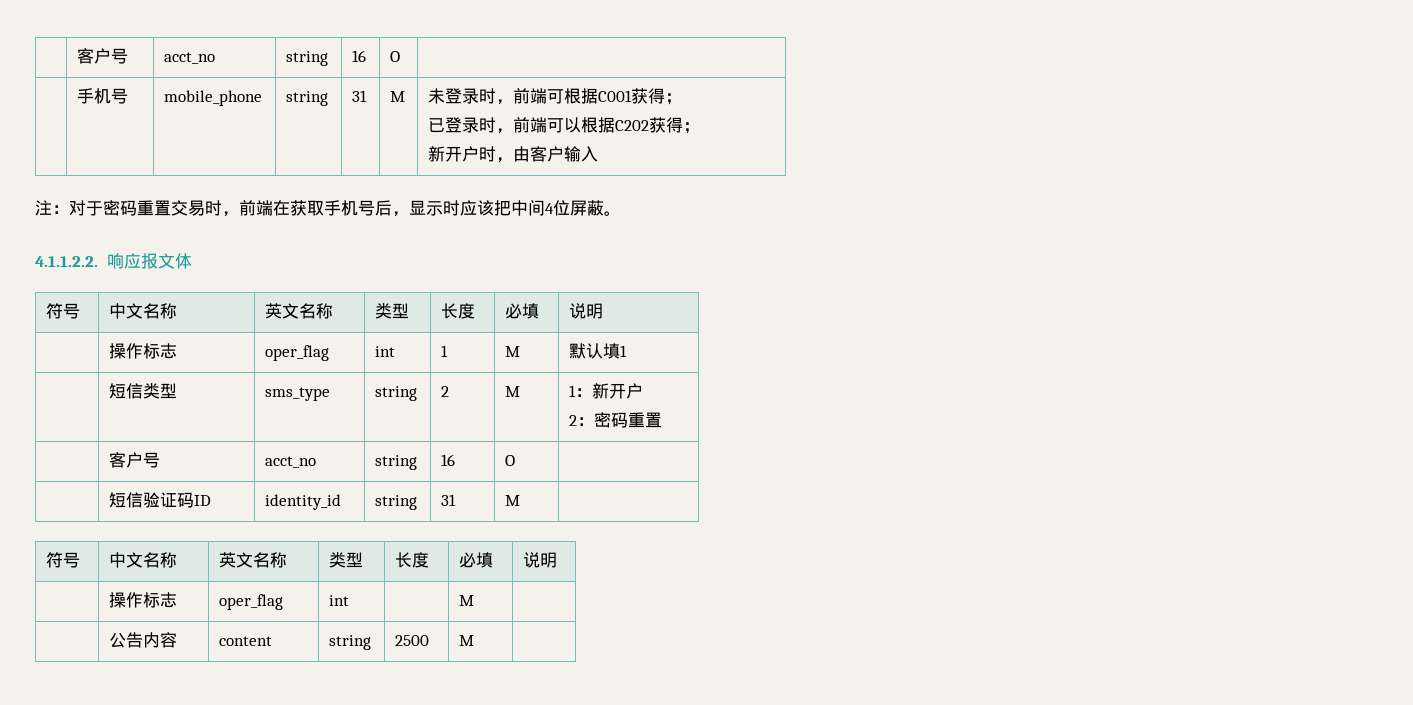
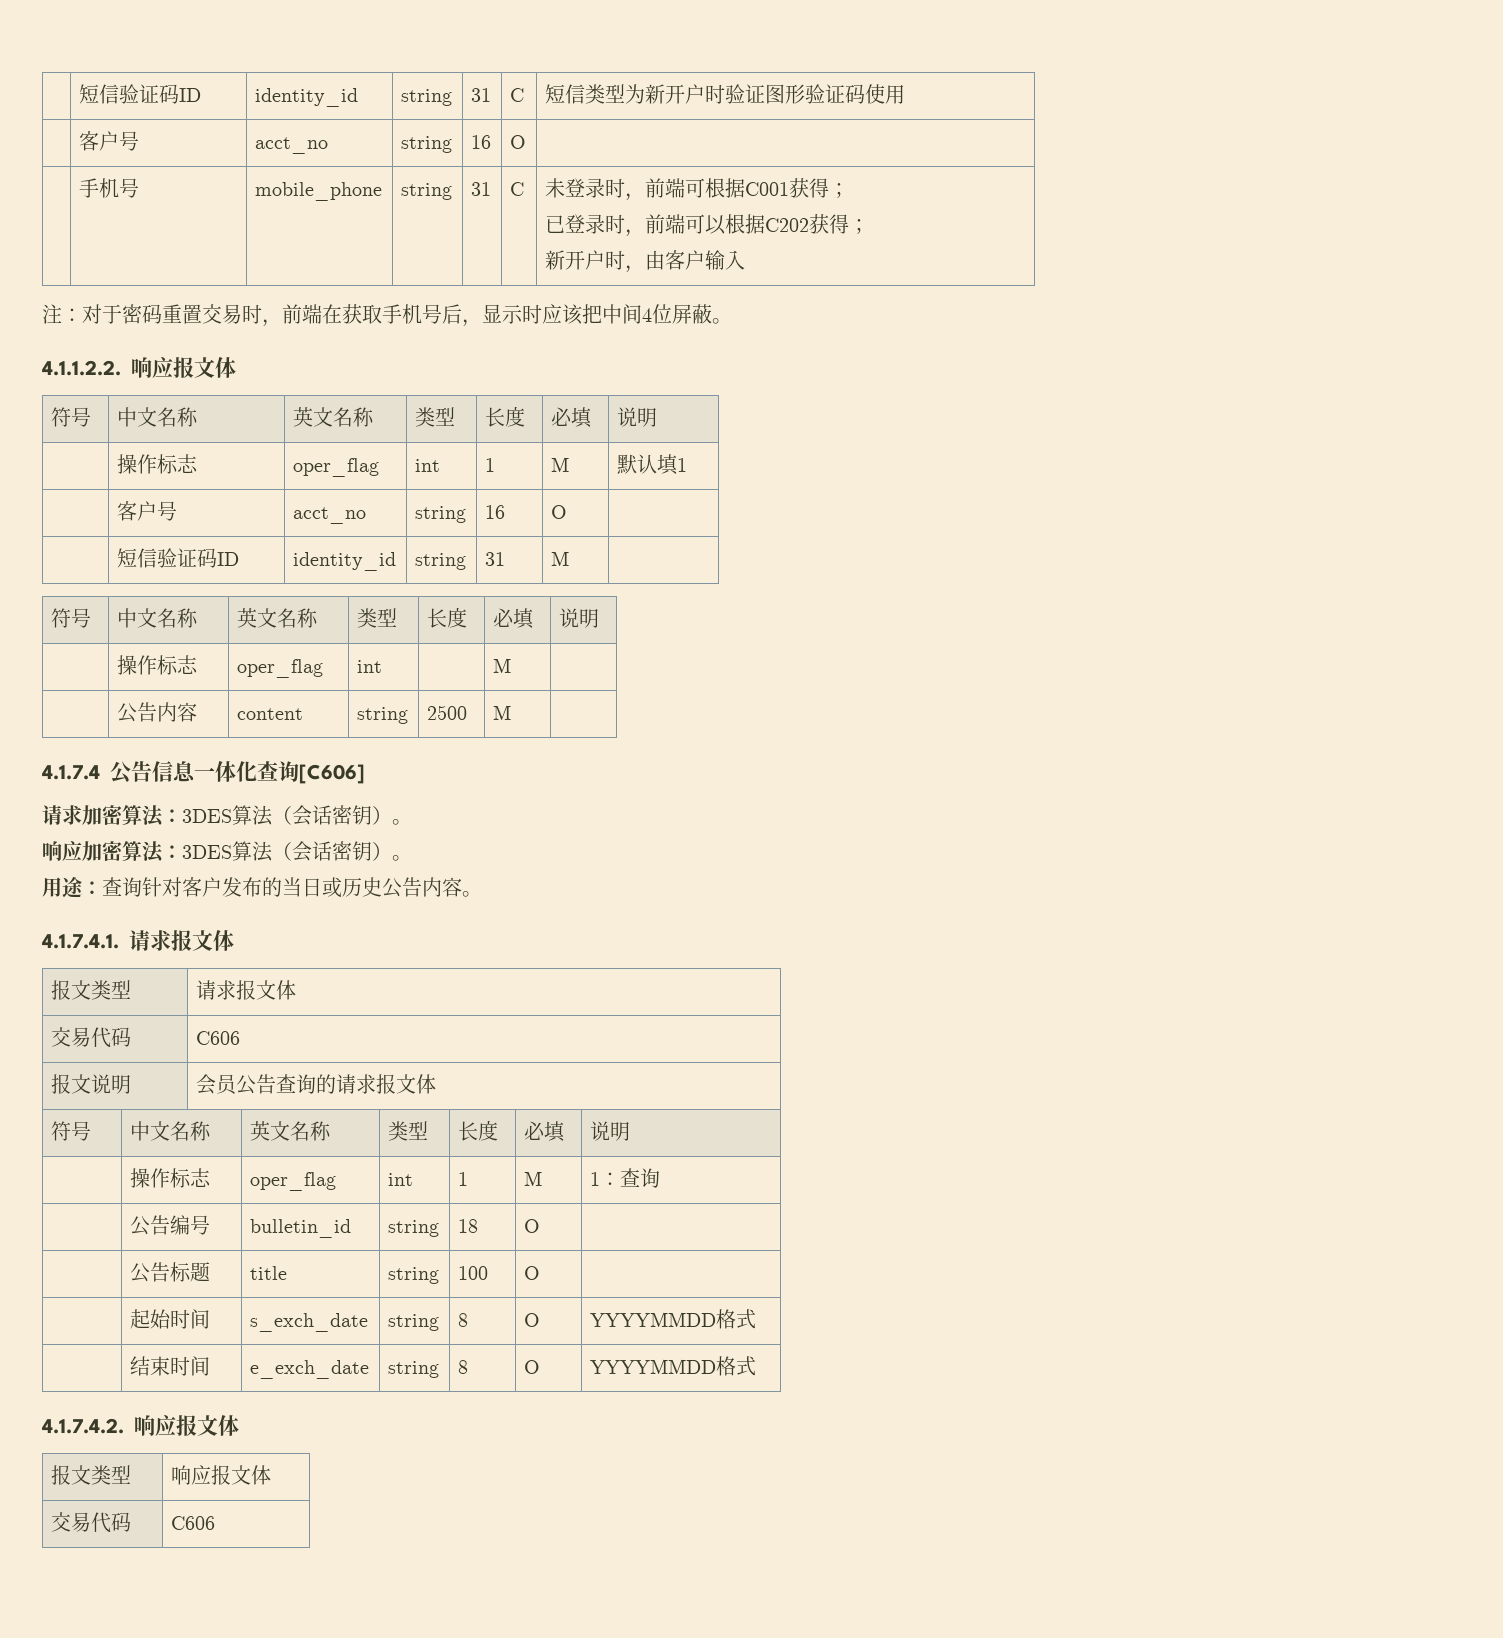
(77, 56) none -> [79,84,202,104] [255,88,359,107] [401,89,453,106] [471,88,492,102] [510,88,525,102] [545,84,906,104] | 短信验证码ID | identity_id | string | 31 | C | 短信类型为新开户时验证图形验证码使用 //
[390,91,406,102] M -> [510,182,525,196] C
[109,383,178,399] [265,387,331,401] [375,386,418,401] [441,386,450,397] [505,386,521,397] [569,383,644,399] [569,412,663,428] // | 短信类型 | sms_type | string | 2 | M | 1：新开户 // 2：密码重置 -> (688, 465) none
(475, 640) none -> [42,761,365,784] [42,805,412,827] [42,841,412,863] [42,877,482,898] [42,930,234,951] [51,980,132,1000] [196,980,297,1000] [51,1027,132,1048] [196,1031,241,1045] [51,1074,132,1094] [196,1074,437,1095] [51,1121,92,1141] [130,1121,212,1141] [250,1121,332,1141] [388,1121,429,1141] [458,1120,499,1141] [524,1121,567,1142] [590,1121,631,1141] [130,1168,212,1188] [250,1172,337,1191] [388,1173,414,1186] [458,1172,469,1186] [524,1171,543,1186] [590,1168,661,1188] [130,1215,211,1236] [250,1219,352,1238] [388,1220,440,1237] [458,1219,479,1233] [524,1219,541,1233] [130,1262,211,1283] [250,1266,288,1280] [388,1267,440,1284] [458,1266,489,1280] [524,1266,541,1280] [130,1309,211,1329] [250,1313,369,1332] [388,1314,440,1331] [458,1313,469,1327] [524,1313,541,1327] [590,1309,757,1329] [130,1356,211,1376] [250,1360,370,1379] [388,1361,440,1378] [458,1360,469,1374] [524,1360,541,1374] [590,1356,757,1376] [42,1415,239,1436] [51,1465,132,1485] [171,1465,272,1485] [51,1512,132,1533] [171,1516,216,1530] // 4.1.7.4公告信息一体化查询[C606] // 请求加密算法：3DES算法（会话密钥）。 // 响应加密算法：3DES算法（会话密钥）。 // 用途：查询针对客户发布的当日或历史公告内容。 // 4.1.7.4.1.请求报文体 // 报文类型 | 请求报文体 // 交易代码 | C606 // 报文说明 | 会员公告查询的请求报文体 // 符号 | 中文名称 | 英文名称 | 类型 | 长度 | 必填 | 说明 // | 操作标志 | oper_flag | int | 1 | M | 1：查询 // | 公告编号 | bulletin_id | string | 18 | O | // | 公告标题 | title | string | 100 | O | // | 起始时间 | s_exch_date | string | 8 | O | YYYYMMDD格式 // | 结束时间 | e_exch_date | string | 8 | O | YYYYMMDD格式 // 4.1.7.4.2.响应报文体 // 报文类型 | 响应报文体 // 交易代码 | C606

